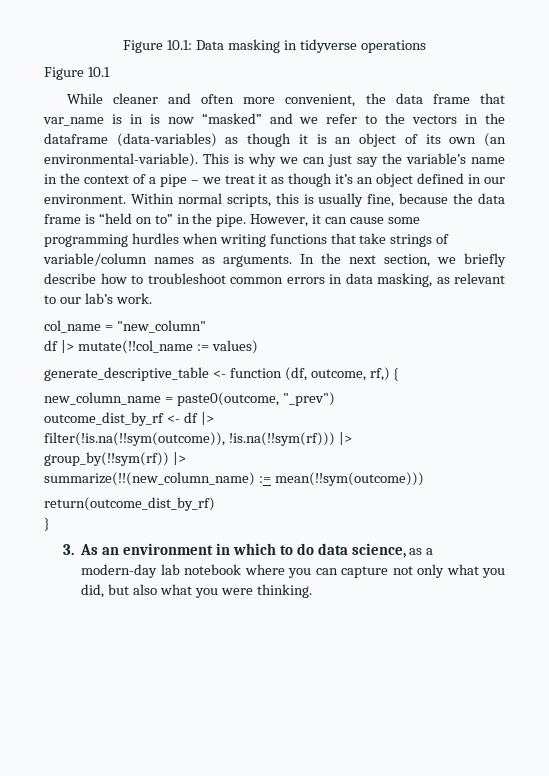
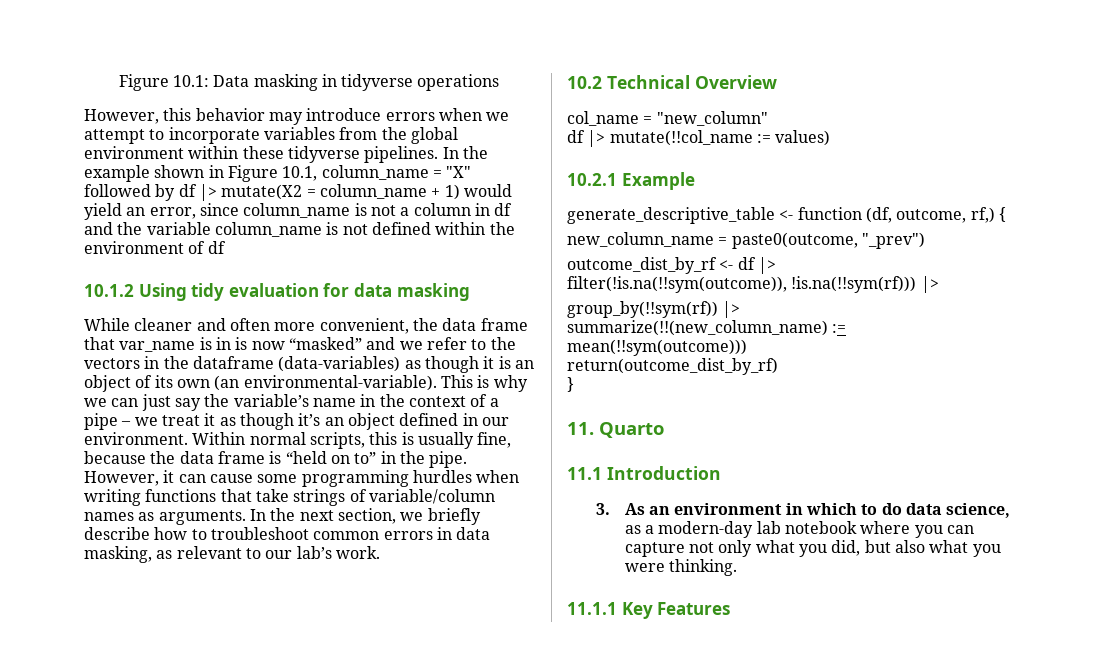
[44,67,110,80] Figure 10.1 -> [84,108,510,125] [84,127,458,144] [84,146,488,163] [84,165,472,182] [84,184,512,201] [84,203,513,220] [84,222,515,237] [84,241,226,254] [84,283,470,301] However, this behavior may introduce errors when we attempt to incorporate variables from the global environment within these tidyverse pipelines. In the example shown in Figure 10.1, column_name = "X" followed by df |> mutate(X2 = column_name + 1) would yield an error, since column_name is not a column in df and the variable column_name is not defined within the environment of df // 10.1.2 Using tidy evaluation for data masking
(152, 298) none -> [567,75,777,89] // 10.2 Technical Overview
(258, 347) none -> [567,172,695,190] // 10.2.1 Example
(50, 524) none -> [567,422,664,438] [567,466,721,480] // 11. Quarto // 11.1 Introduction
(312, 591) none -> [567,602,731,619] // 11.1.1 Key Features

